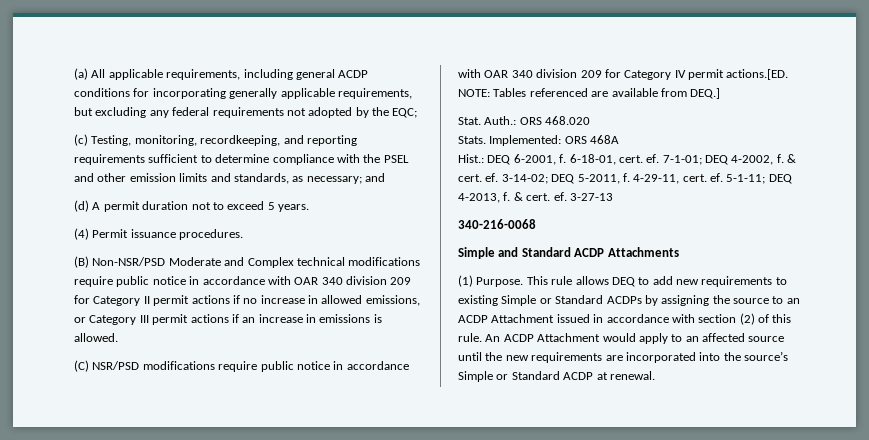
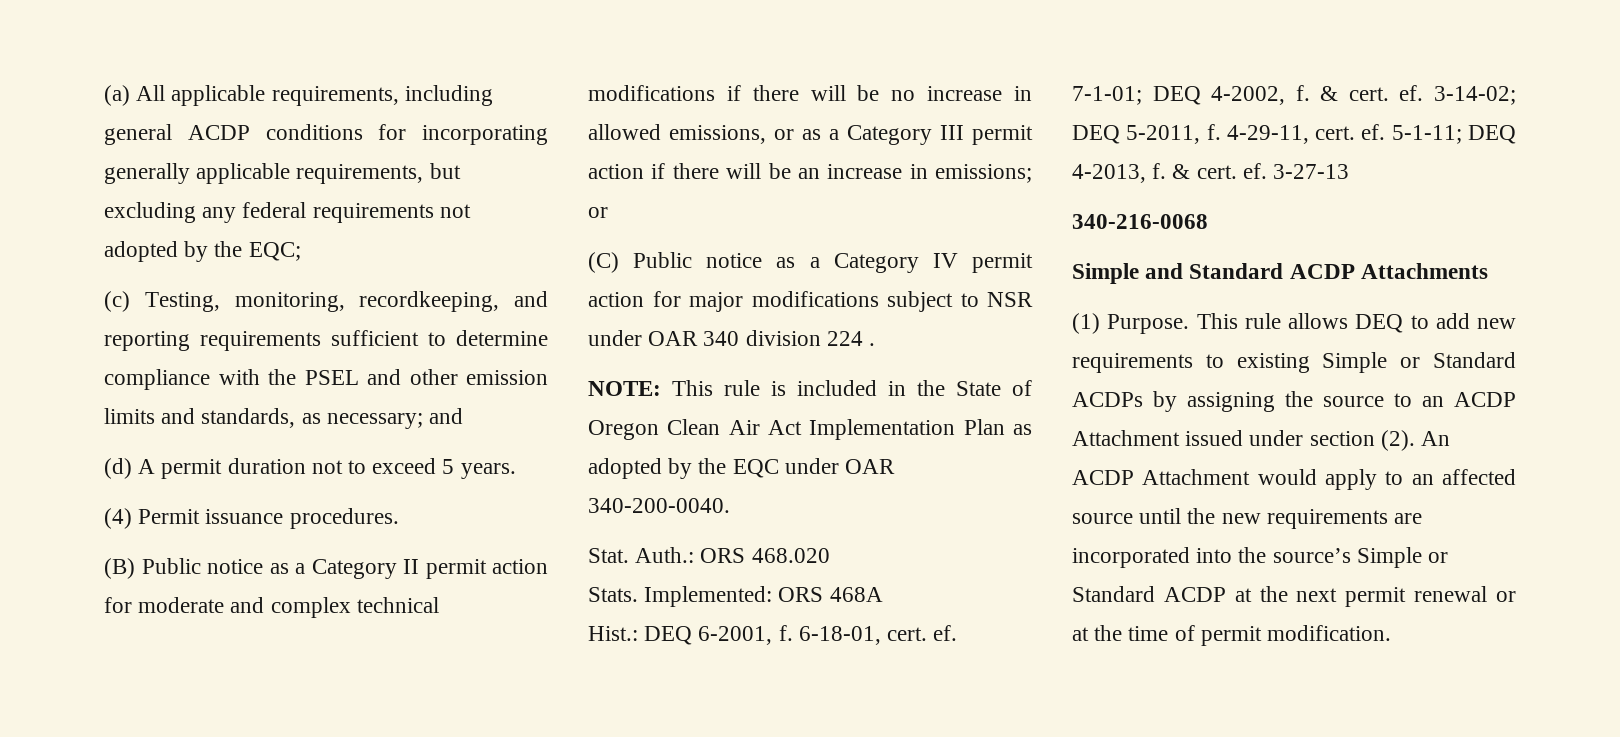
[92,257,421,268] [74,276,412,287] [74,295,240,306] Non-NSR/PSD Moderate and Complex technical modifications require public notice in accordance with OAR 340 division 209 for Category II permit actions if -> [141,558,548,579] [104,597,439,618] [588,85,880,101] Public notice as a Category II permit action for moderate and complex technical modifications if there will be
(86, 320) none -> [802,129,839,140] as a
[190,314,382,323] [74,333,118,342] [74,360,409,372] [458,69,789,80] [458,88,721,99] actions if an increase in emissions is allowed. // (C) NSR/PSD modifications require public notice in accordance with OAR 340 division 209 for Category IV permit actions.[ED. NOTE: Tables referenced are available from DEQ.] -> [588,163,1032,183] [588,207,608,218] [588,252,1033,273] [588,291,1033,312] [588,330,876,346] [588,380,1032,396] [588,419,1032,440] [588,458,896,479] [588,498,730,513] action if there will be an increase in emissions; or // (C) Public notice as a Category IV permit action for major modifications subject to NSR under OAR 340 division 224 . // NOTE: This rule is included in the State of Oregon Clean Air Act Implementation Plan as adopted by the EQC under OAR 340-200-0040.
[593,313,792,325] [458,333,482,342] in accordance with section (2) of this rule. -> [1249,430,1415,451] under section (2).
[609,371,655,380] renewal. -> [1259,586,1516,607] [1072,625,1392,646] the next permit renewal or at the time of permit modification.

